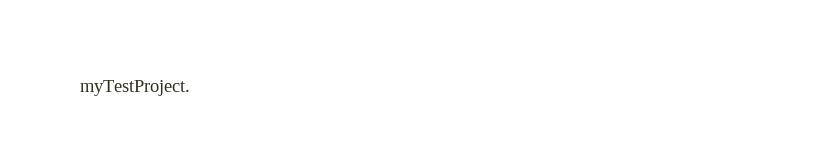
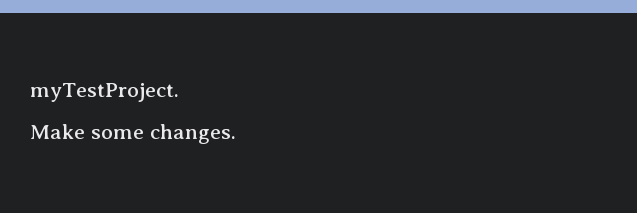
(190, 88) none -> [30,124,236,144] // Make some changes.

